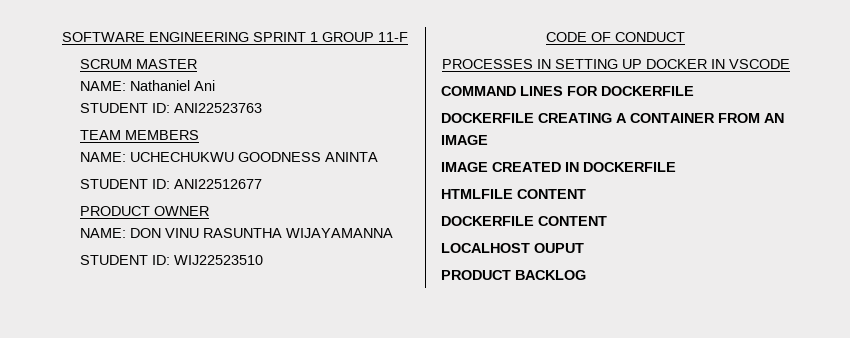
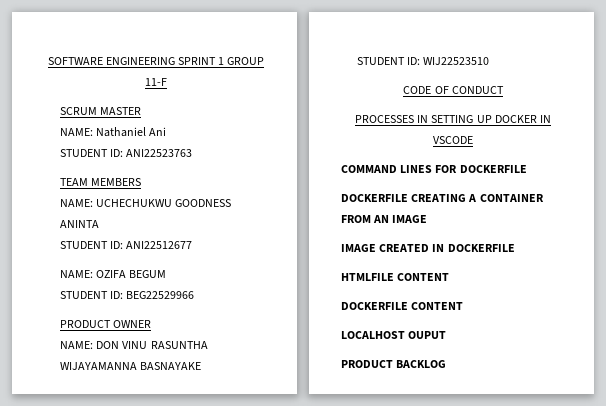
(262, 184) none -> [59,270,167,278] [59,291,195,299] // NAME: OZIFA BEGUM // STUDENT ID: BEG22529966
(393, 233) none -> [140,362,202,370] BASNAYAKE

